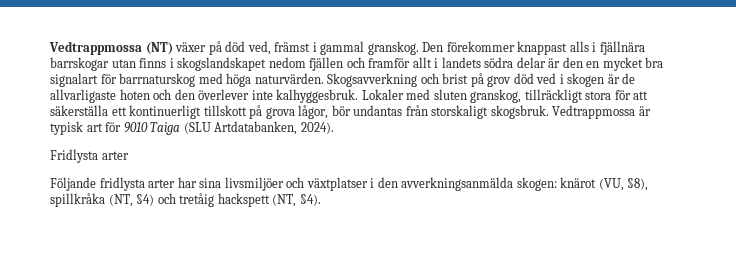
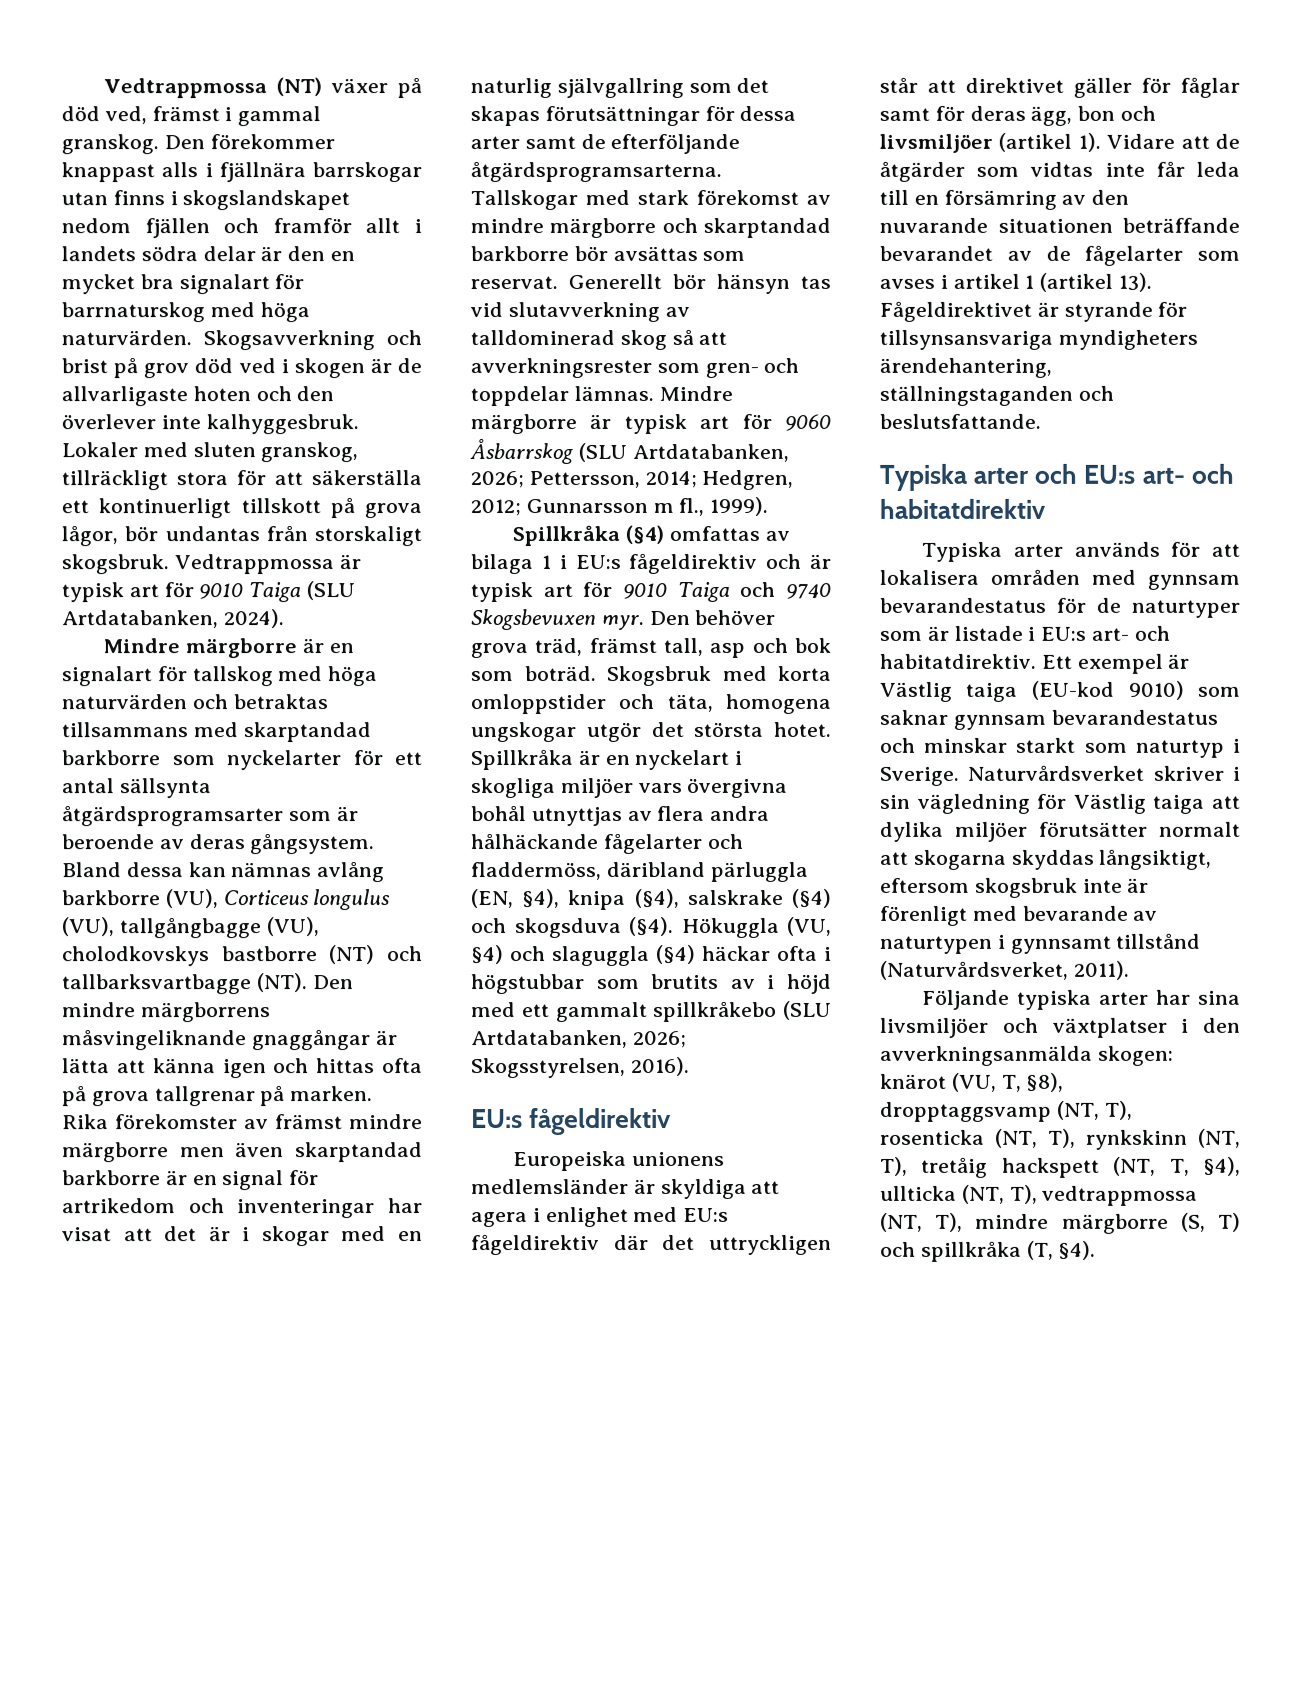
[50,149,129,163] Fridlysta arter -> [103,638,354,659] [61,666,378,687] [61,694,328,710] [61,722,371,743] [61,750,422,771] [61,778,211,799] [61,805,358,827] [61,833,376,855] [62,861,386,883] [62,889,392,911] [62,917,320,939] [62,945,423,967] [62,973,354,995] [62,1002,271,1023] [62,1029,398,1051] [62,1058,424,1079] [62,1085,374,1107] [62,1114,423,1130] [62,1142,423,1163] [62,1170,320,1191] [62,1198,423,1219] [62,1226,423,1247] [470,77,770,99] [470,105,797,127] [470,133,741,155] [470,160,722,183] [470,189,831,211] [470,217,831,239] [470,245,746,262] [470,273,831,294] [470,301,690,323] [470,328,728,351] [470,357,800,379] [470,385,733,407] [470,413,831,435] [469,438,789,465] [470,469,794,490] [470,496,769,517] [512,524,790,547] [470,552,831,575] [470,581,831,603] [470,609,776,631] [470,637,831,659] [470,665,831,687] [470,693,831,715] [470,721,831,743] [470,749,743,771] [470,778,788,799] [470,805,770,827] [470,832,744,855] [471,861,809,882] [471,888,832,911] [471,916,832,939] [471,944,832,967] [471,973,832,995] [471,1000,832,1023] [471,1030,687,1049] [471,1056,690,1079] [471,1107,673,1136] [513,1151,726,1172] [471,1178,781,1199] [471,1206,730,1228] [471,1234,832,1256] [879,76,1240,98] [879,105,1157,126] [879,132,1240,153] [879,160,1240,182] [879,189,1130,210] [879,217,1240,233] [879,244,1240,266] [879,272,1153,292] [879,300,1188,322] [879,329,1198,350] [879,357,1052,378] [879,385,1114,406] [879,413,1041,429] [879,463,1234,491] [879,498,1046,519] [921,541,1240,562] [879,568,1240,590] [879,597,1240,618] [879,625,1170,641] [879,653,1190,674] [879,680,1240,702] [879,709,1218,730] [879,737,1240,758] [879,764,1240,786] [879,793,1240,814] [879,821,1240,842] [880,848,1213,870] [880,877,1150,898] [880,905,1159,926] [880,932,1202,954] [880,960,1130,980] Mindre märgborre är en signalart för tallskog med höga naturvärden och betraktas tillsammans med skarptandad barkborre som nyckelarter för ett antal sällsynta åtgärdsprogramsarter som är beroende av deras gångsystem. Bland dessa kan nämnas avlång barkborre (VU), Corticeus longulus (VU), tallgångbagge (VU), cholodkovskys bastborre (NT) och tallbarksvartbagge (NT). Den mindre märgborrens måsvingeliknande gnaggångar är lätta att känna igen och hittas ofta på grova tallgrenar på marken. Rika förekomster av främst mindre märgborre men även skarptandad barkborre är en signal för artrikedom och inventeringar har visat att det är i skogar med en naturlig självgallring som det skapas förutsättningar för dessa arter samt de efterföljande åtgärdsprogramsarterna. Tallskogar med stark förekomst av mindre märgborre och skarptandad barkborre bör avsättas som reservat. Generellt bör hänsyn tas vid slutavverkning av talldominerad skog så att avverkningsrester som gren- och toppdelar lämnas. Mindre märgborre är typisk art för 9060 Åsbarrskog (SLU Artdatabanken, 2026; Pettersson, 2014; Hedgren, 2012; Gunnarsson m fl., 1999). // Spillkråka (§4) omfattas av bilaga 1 i EU:s fågeldirektiv och är typisk art för 9010 Taiga och 9740 Skogsbevuxen myr. Den behöver grova träd, främst tall, asp och bok som boträd. Skogsbruk med korta omloppstider och täta, homogena ungskogar utgör det största hotet. Spillkråka är en nyckelart i skogliga miljöer vars övergivna bohål utnyttjas av flera andra hålhäckande fågelarter och fladdermöss, däribland pärluggla (EN, §4), knipa (§4), salskrake (§4) och skogsduva (§4). Hökuggla (VU, §4) och slaguggla (§4) häckar ofta i högstubbar som brutits av i höjd med ett gammalt spillkråkebo (SLU Artdatabanken, 2026; Skogsstyrelsen, 2016). // EU:s fågeldirektiv // Europeiska unionens medlemsländer är skyldiga att agera i enlighet med EU:s fågeldirektiv där det uttryckligen står att direktivet gäller för fåglar samt för deras ägg, bon och livsmiljöer (artikel 1). Vidare att de åtgärder som vidtas inte får leda till en försämring av den nuvarande situationen beträffande bevarandet av de fågelarter som avses i artikel 1 (artikel 13). Fågeldirektivet är styrande för tillsynsansvariga myndigheters ärendehantering, ställningstaganden och beslutsfattande. // Typiska arter och EU:s art- och habitatdirektiv // Typiska arter används för att lokalisera områden med gynnsam bevarandestatus för de naturtyper som är listade i EU:s art- och habitatdirektiv. Ett exempel är Västlig taiga (EU-kod 9010) som saknar gynnsam bevarandestatus och minskar starkt som naturtyp i Sverige. Naturvårdsverket skriver i sin vägledning för Västlig taiga att dylika miljöer förutsätter normalt att skogarna skyddas långsiktigt, eftersom skogsbruk inte är förenligt med bevarande av naturtypen i gynnsamt tillstånd (Naturvårdsverket, 2011).
[99,177,145,191] fridlysta -> [1017,989,1093,1010] typiska
[627,178,649,191] [50,193,297,207] §8), spillkråka (NT, §4) och tretåig hackspett (NT, -> [1001,1072,1065,1092] [880,1100,1133,1122] [880,1128,1241,1150] [880,1156,1241,1178] [880,1184,1199,1206] [880,1212,1241,1234] [880,1240,1054,1262] T, §8), dropptaggsvamp (NT, T), rosenticka (NT, T), rynkskinn (NT, T), tretåig hackspett (NT, T, §4), ullticka (NT, T), vedtrappmossa (NT, T), mindre märgborre (S, T) och spillkråka (T,

